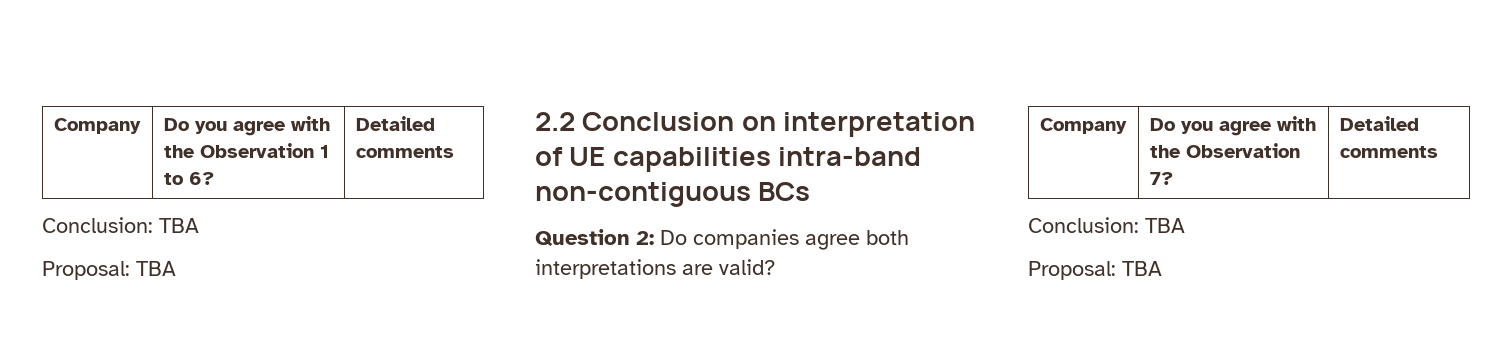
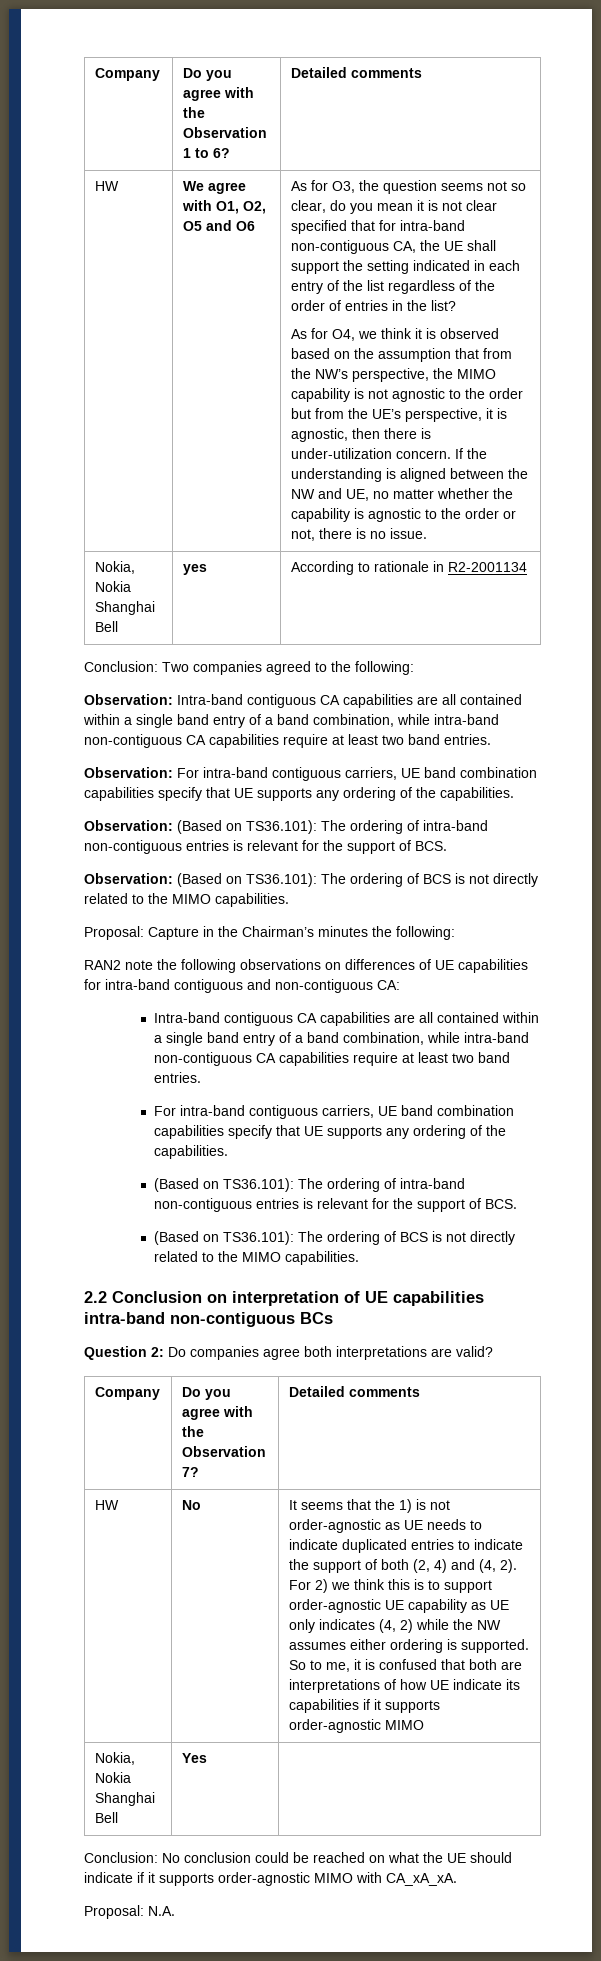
[42,217,199,233] [42,261,176,280] // Conclusion: TBA // Proposal: TBA -> [94,181,119,191] [182,181,246,194] [181,200,266,214] [182,220,255,231] [290,180,526,194] [290,200,497,214] [290,220,465,234] [290,240,496,254] [290,260,520,274] [290,280,495,294] [290,300,456,311] [290,328,499,341] [290,348,512,362] [290,368,496,382] [290,388,523,402] [290,408,507,422] [290,428,431,442] [290,448,487,459] [290,468,528,482] [290,488,513,501] [290,508,516,522] [290,528,427,541] [94,561,135,574] [94,581,131,592] [94,601,155,615] [94,621,118,632] [182,564,207,575] [290,561,527,575] [84,661,414,675] [84,694,522,708] [83,714,499,728] [84,734,491,748] [84,767,537,781] [84,787,514,801] [84,820,488,834] [84,840,447,854] [84,873,538,887] [84,893,289,907] [84,926,455,940] [84,959,528,973] [84,979,400,993] [153,1012,539,1026] [153,1032,529,1046] [153,1052,510,1066] [153,1072,201,1083] [153,1105,514,1119] [153,1125,506,1139] [153,1145,228,1159] [153,1178,465,1192] [153,1198,517,1212] [153,1231,515,1245] [153,1251,359,1265] // HW | We agree with O1, O2, O5 and O6 | As for O3, the question seems not so clear, do you mean it is not clear specified that for intra-band non-contiguous CA, the UE shall support the setting indicated in each entry of the list regardless of the order of entries in the list? // As for O4, we think it is observed based on the assumption that from the NW’s perspective, the MIMO capability is not agnostic to the order but from the UE’s perspective, it is agnostic, then there is under-utilization concern. If the understanding is aligned between the NW and UE, no matter whether the capability is agnostic to the order or not, there is no issue. // Nokia, Nokia Shanghai Bell | yes | According to rationale in R2-2001134 // Conclusion: Two companies agreed to the following: // Observation: Intra-band contiguous CA capabilities are all contained within a single band entry of a band combination, while intra-band non-contiguous CA capabilities require at least two band entries. // Observation: For intra-band contiguous carriers, UE band combination capabilities specify that UE supports any ordering of the capabilities. // Observation: (Based on TS36.101): The ordering of intra-band non-contiguous entries is relevant for the support of BCS. // Observation: (Based on TS36.101): The ordering of BCS is not directly related to the MIMO capabilities. // Proposal: Capture in the Chairman’s minutes the following: // RAN2 note the following observations on differences of UE capabilities for intra-band contiguous and non-contiguous CA: // Intra-band contiguous CA capabilities are all contained within a single band entry of a band combination, while intra-band non-contiguous CA capabilities require at least two band entries. // For intra-band contiguous carriers, UE band combination capabilities specify that UE supports any ordering of the capabilities. // (Based on TS36.101): The ordering of intra-band non-contiguous entries is relevant for the support of BCS. // (Based on TS36.101): The ordering of BCS is not directly related to the MIMO capabilities.
[1028,217,1185,233] [1028,261,1162,280] // Conclusion: TBA // Proposal: TBA -> [94,1500,119,1510] [181,1500,201,1510] [288,1499,450,1513] [288,1519,482,1533] [288,1539,523,1553] [288,1559,517,1573] [288,1579,492,1593] [288,1599,509,1613] [288,1619,501,1633] [288,1639,529,1653] [288,1659,522,1672] [288,1679,520,1693] [288,1699,440,1713] [288,1719,424,1733] [94,1752,135,1765] [94,1772,131,1783] [94,1792,155,1806] [94,1812,118,1823] [181,1753,207,1763] [84,1852,512,1863] [84,1872,457,1886] [84,1905,175,1919] // HW | No | It seems that the 1) is not order-agnostic as UE needs to indicate duplicated entries to indicate the support of both (2, 4) and (4, 2). For 2) we think this is to support order-agnostic UE capability as UE only indicates (4, 2) while the NW assumes either ordering is supported. So to me, it is confused that both are interpretations of how UE indicate its capabilities if it supports order-agnostic MIMO // Nokia, Nokia Shanghai Bell | Yes | // Conclusion: No conclusion could be reached on what the UE should indicate if it supports order-agnostic MIMO with CA_xA_xA. // Proposal: N.A.

